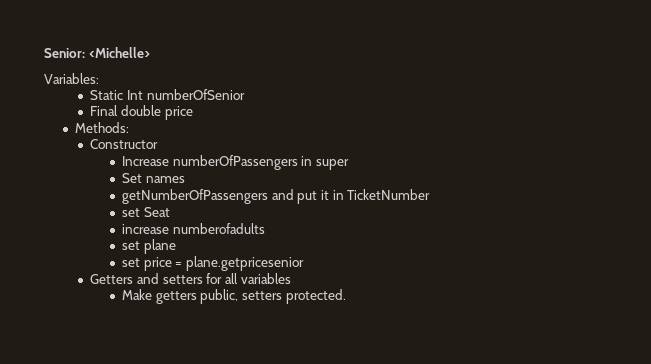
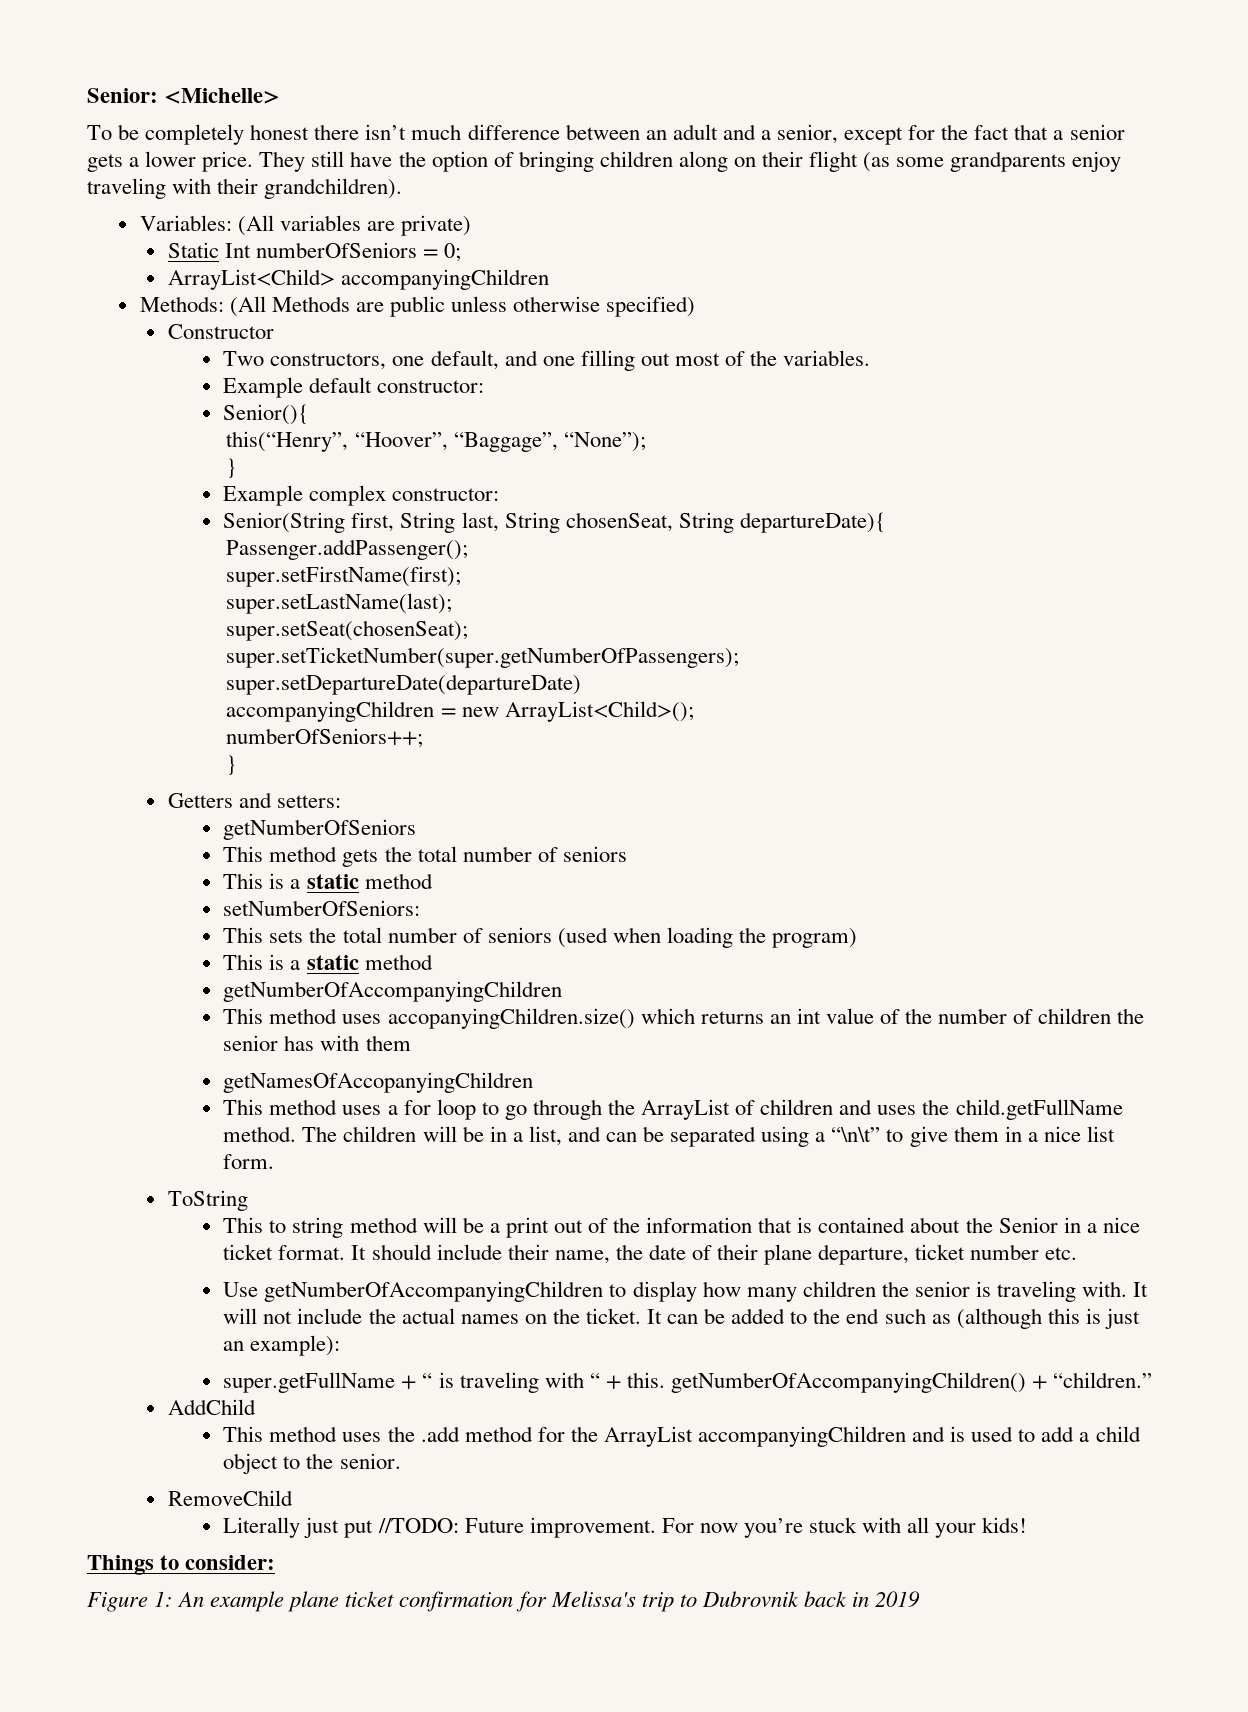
[44,73,99,84] [90,89,245,100] [90,105,193,120] [74,122,129,133] [90,139,159,149] [122,155,350,170] [122,173,185,183] [122,189,431,204] [122,207,170,217] [122,223,265,234] [122,239,176,254] [122,256,305,271] [90,273,291,284] [122,289,346,304] Variables: // Static Int numberOfSenior // Final double price // Methods: // Constructor // Increase numberOfPassengers in super // Set names // getNumberOfPassengers and put it in TicketNumber // set Seat // increase numberofadults // set plane // set price = plane.getpricesenior // Getters and setters for all variables // Make getters public, setters protected. -> [87,124,1125,145] [87,151,1122,172] [87,178,403,199] [139,215,471,236] [167,242,461,262] [167,269,549,290] [139,296,696,317] [167,324,274,339] [223,350,871,371] [223,377,485,398] [223,404,310,425] [226,431,646,452] [226,458,238,478] [223,485,500,506] [223,512,886,533] [226,539,469,560] [226,566,462,587] [226,593,453,614] [226,620,469,641] [226,647,740,668] [226,674,582,695] [226,701,694,722] [226,728,424,748] [226,755,238,775] [167,792,341,808] [223,819,417,840] [223,846,627,867] [223,873,433,889] [223,900,421,916] [223,927,858,948] [223,954,433,970] [223,981,563,1002] [223,1008,1145,1029] [223,1035,411,1051] [223,1072,534,1093] [223,1099,1123,1120] [223,1126,1115,1147] [223,1154,275,1169] [167,1190,248,1211] [223,1217,1140,1238] [223,1244,1078,1265] [223,1281,1149,1302] [223,1308,1140,1329] [223,1335,341,1356] [223,1372,1153,1393] [167,1399,256,1415] [223,1426,1141,1447] [223,1453,401,1474] [167,1490,293,1506] [223,1517,1028,1538] [87,1555,276,1575] [87,1591,921,1612] To be completely honest there isn’t much difference between an adult and a senior, except for the fact that a senior gets a lower price. They still have the option of bringing children along on their flight (as some grandparents enjoy traveling with their grandchildren). // Variables: (All variables are private) // Static Int numberOfSeniors = 0; // ArrayList<Child> accompanyingChildren // Methods: (All Methods are public unless otherwise specified) // Constructor // Two constructors, one default, and one filling out most of the variables. // Example default constructor: // Senior(){ // this(“Henry”, “Hoover”, “Baggage”, “None”); // } // Example complex constructor: // Senior(String first, String last, String chosenSeat, String departureDate){ // Passenger.addPassenger(); // super.setFirstName(first); // super.setLastName(last); // super.setSeat(chosenSeat); // super.setTicketNumber(super.getNumberOfPassengers); // super.setDepartureDate(departureDate) // accompanyingChildren = new ArrayList<Child>(); // numberOfSeniors++; // } // Getters and setters: // getNumberOfSeniors // This method gets the total number of seniors // This is a static method // setNumberOfSeniors: // This sets the total number of seniors (used when loading the program) // This is a static method // getNumberOfAccompanyingChildren // This method uses accopanyingChildren.size() which returns an int value of the number of children the senior has with them // getNamesOfAccopanyingChildren // This method uses a for loop to go through the ArrayList of children and uses the child.getFullName method. The children will be in a list, and can be separated using a “\n\t” to give them in a nice list form. // ToString // This to string method will be a print out of the information that is contained about the Senior in a nice ticket format. It should include their name, the date of their plane departure, ticket number etc. // Use getNumberOfAccompanyingChildren to display how many children the senior is traveling with. It will not include the actual names on the ticket. It can be added to the end such as (although this is just an example): // super.getFullName + “ is traveling with “ + this. getNumberOfAccompanyingChildren() + “children.” // AddChild // This method uses the .add method for the ArrayList accompanyingChildren and is used to add a child object to the senior. // RemoveChild // Literally just put //TODO: Future improvement. For now you’re stuck with all your kids! // Things to consider: // Figure 1: An example plane ticket confirmation for Melissa's trip to Dubrovnik back in 2019

